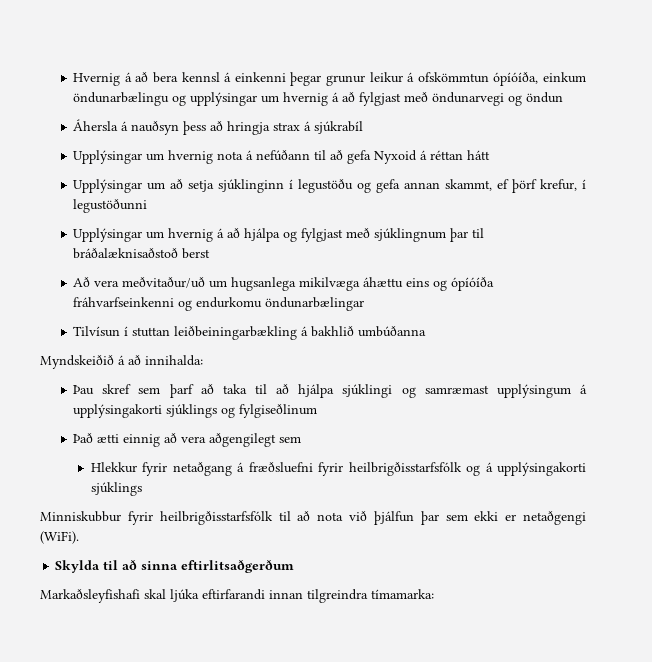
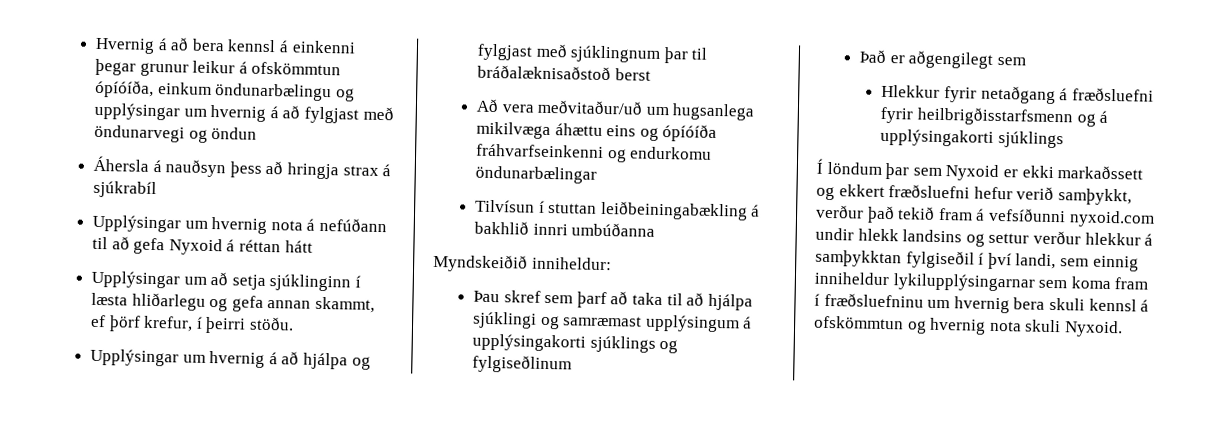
[298,179,354,193] legustöðu -> [91,292,206,311] læsta hliðarlegu
[73,199,148,213] legustöðunni -> [205,316,295,334] þeirri stöðu.
[174,326,298,340] leiðbeiningarbækling -> [599,200,748,221] leiðbeiningabækling
(355, 331) none -> [532,223,568,236] innri
[118,355,203,366] á að innihalda: -> [531,256,612,271] inniheldur:
[97,433,207,447] ætti einnig að vera -> [889,55,905,64] er
[348,462,462,476] heilbrigðisstarfsfólk -> [916,106,1073,127] heilbrigðisstarfsmenn
[40,511,586,525] [40,531,79,544] [55,559,295,573] [40,589,434,603] Minniskubbur fyrir heilbrigðisstarfsfólk til að nota við þjálfun þar sem ekki er netaðgengi (WiFi). // Skylda til að sinna eftirlitsaðgerðum // Markaðsleyfishafi skal ljúka eftirfarandi innan tilgreindra tímamarka: -> [816,158,1144,182] [816,184,1132,206] [816,204,1155,228] [815,227,1154,247] [815,249,1139,272] [814,271,1149,292] [814,292,1150,314] [814,315,1123,338] Í löndum þar sem Nyxoid er ekki markaðssett og ekkert fræðsluefni hefur verið samþykkt, verður það tekið fram á vefsíðunni nyxoid.com undir hlekk landsins og settur verður hlekkur á samþykktan fylgiseðil í því landi, sem einnig inniheldur lykilupplýsingarnar sem koma fram í fræðsluefninu um hvernig bera skuli kennsl á ofskömmtun og hvernig nota skuli Nyxoid.

